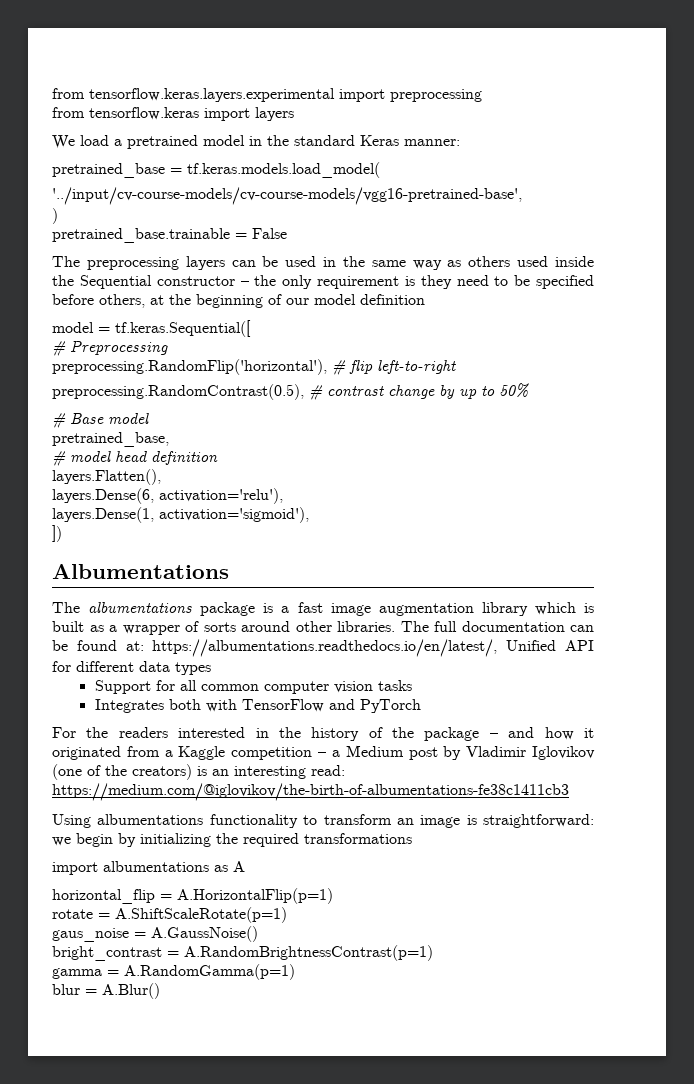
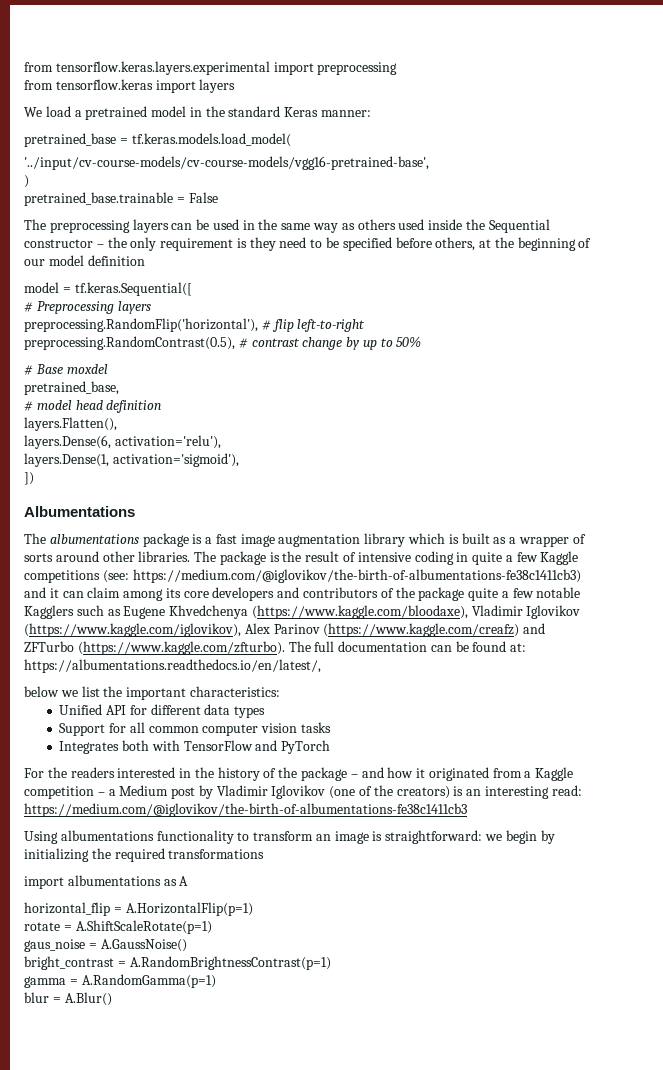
(168, 347) none -> [117,301,151,314] layers
[108,413,149,424] model -> [66,364,108,374] moxdel
(429, 626) none -> [219,551,579,565] [24,569,581,583] [24,587,581,601] [24,605,581,619] [24,623,546,637] [24,641,311,655] package is the result of intensive coding in quite a few Kaggle competitions (see: https://medium.com/@iglovikov/the-birth-of-albumentations-fe38c1411cb3) and it can claim among its core developers and contributors of the package quite a few notable Kagglers such as Eugene Khvedchenya (https://www.kaggle.com/bloodaxe), Vladimir Iglovikov (https://www.kaggle.com/iglovikov), Alex Parinov (https://www.kaggle.com/creafz) and ZFTurbo (https://www.kaggle.com/zfturbo). The
(498, 648) none -> [24,686,280,700] // below we list the important characteristics: //

